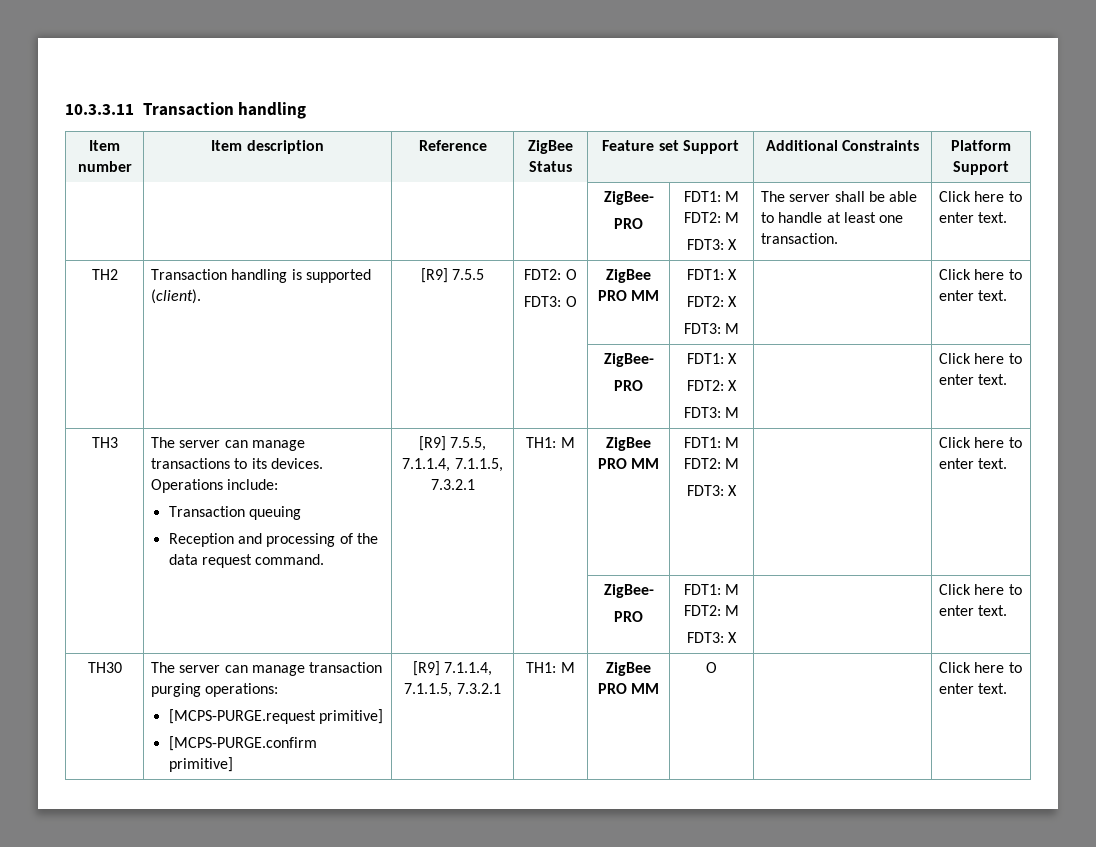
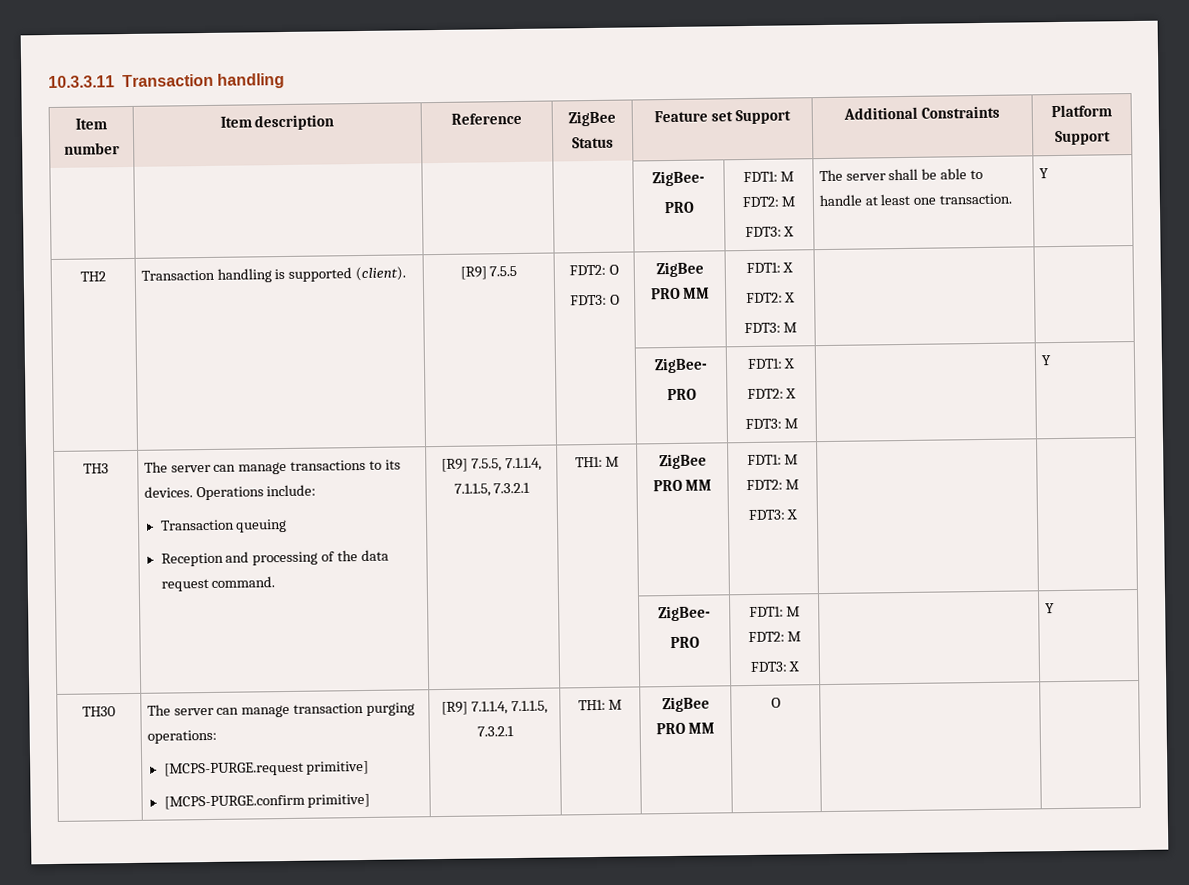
[938,191,1022,202] [938,212,1008,223] Click here to enter text. -> [1038,168,1049,179] Y
[938,269,1022,280] [938,290,1008,301] Click here to enter text. -> (798, 327) none
[938,353,1022,364] [938,374,1008,385] Click here to enter text. -> [1040,355,1052,366] Y
[938,437,1022,448] [938,458,1008,469] Click here to enter text. -> (799, 514) none
[938,584,1022,595] [938,605,1008,616] Click here to enter text. -> [1044,603,1055,614] Y
[938,662,1022,673] [938,683,1008,694] Click here to enter text. -> (781, 702) none

